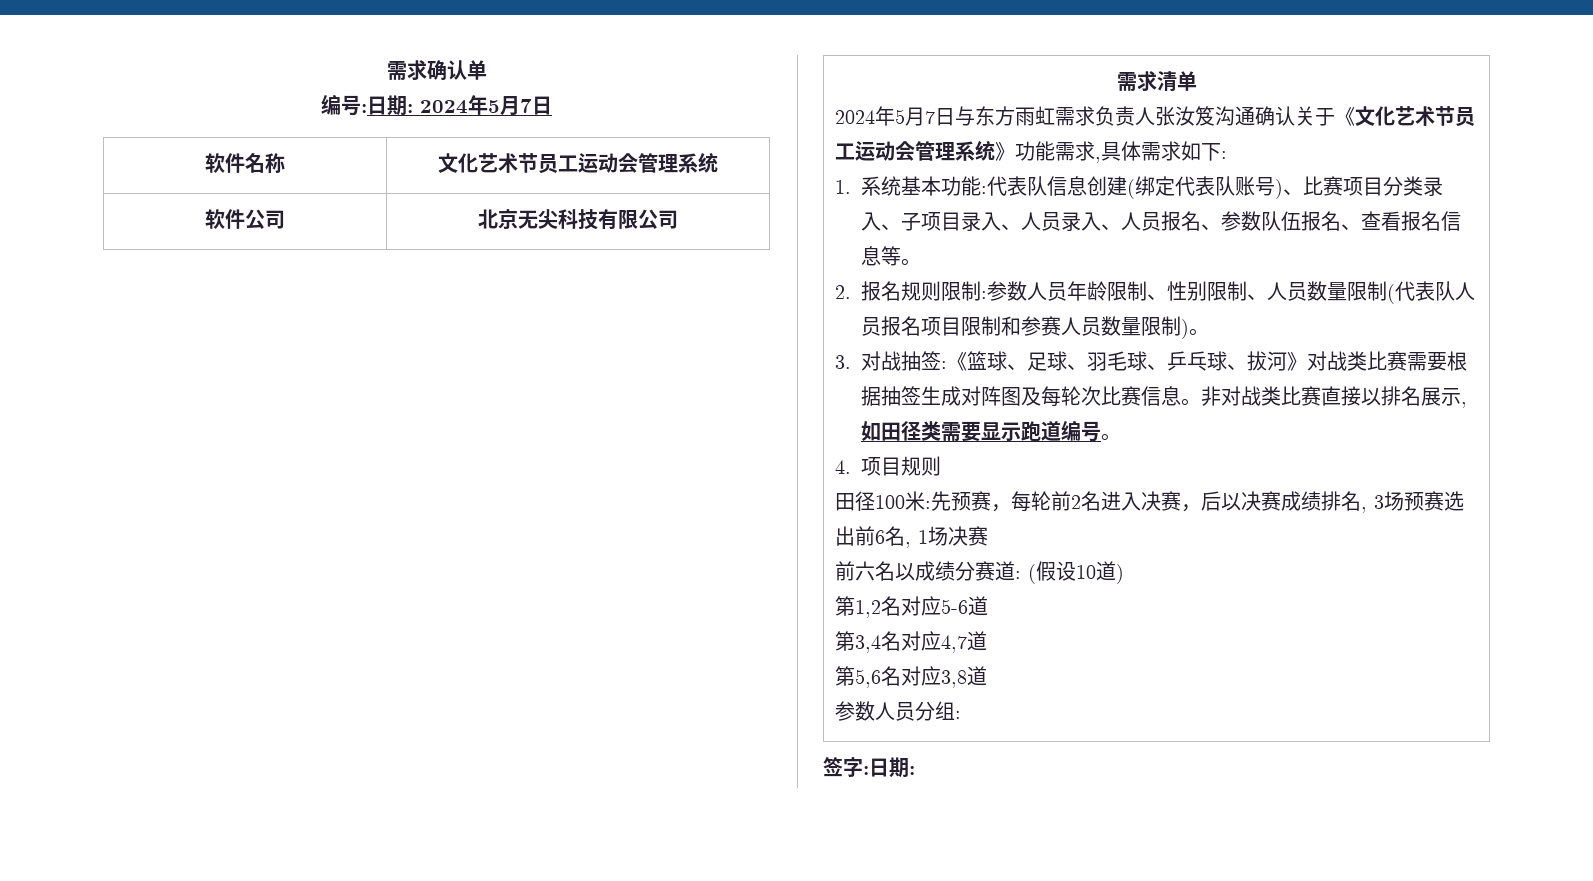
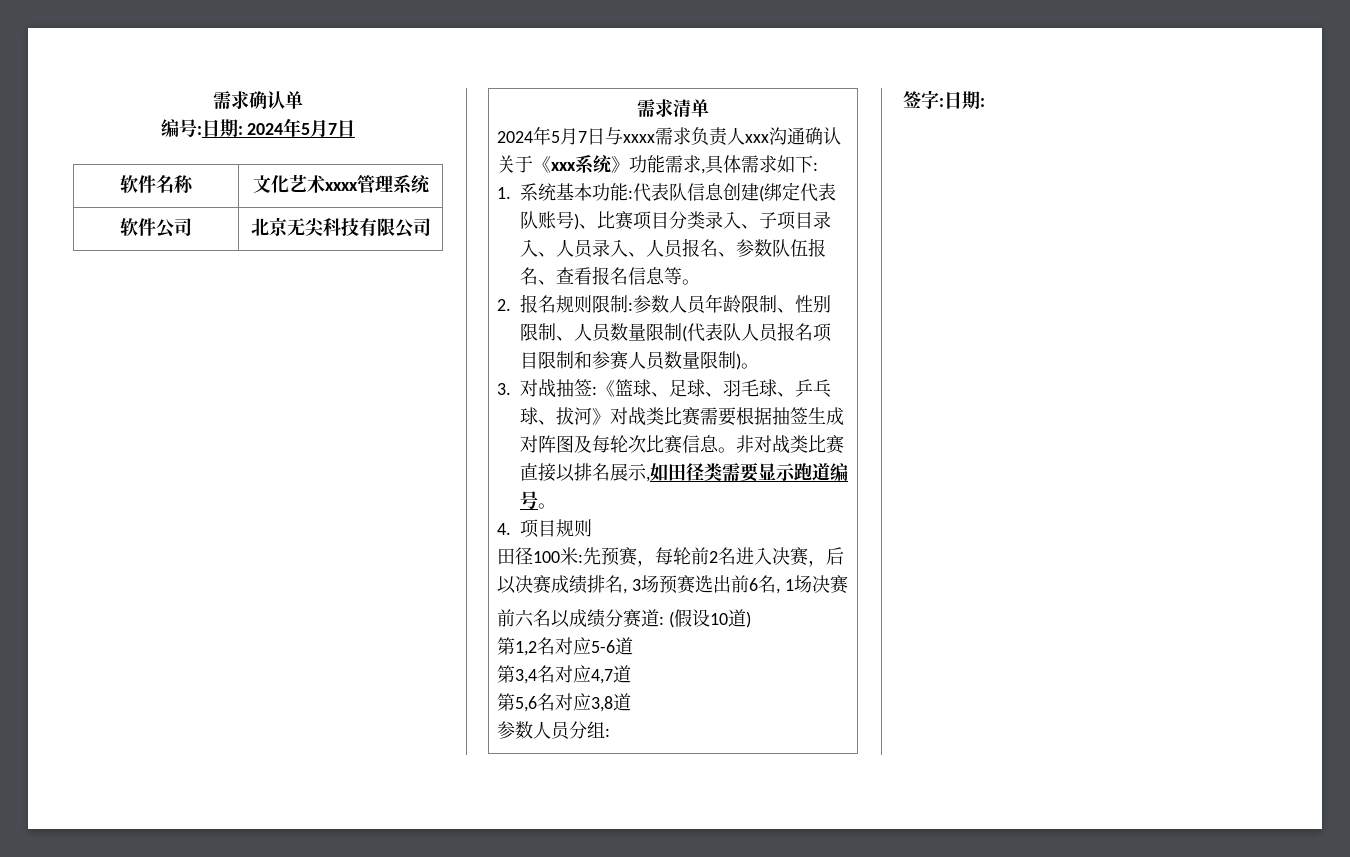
[518,153,638,174] 节员工运动会 -> [324,182,358,191] xxxx
[975,106,1056,126] 东方雨虹 -> [623,134,656,143] xxxx
[1155,106,1216,126] 张汝笈 -> [745,134,770,143] xxx
[1355,106,1476,127] [835,141,956,161] 文化艺术节员工运动会管理 -> [551,162,577,171] xxx

